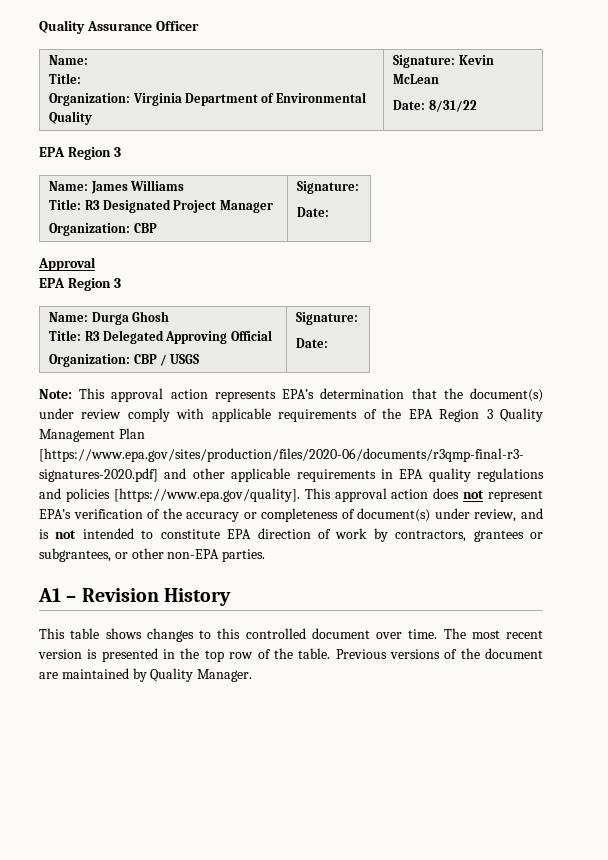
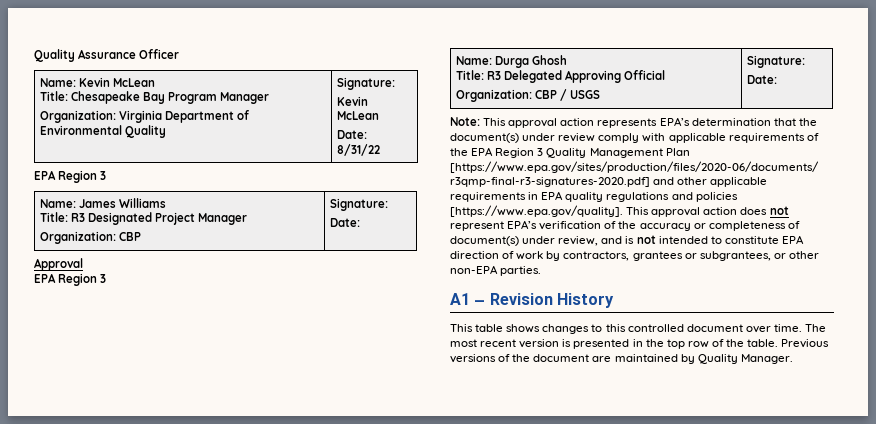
[49,73,82,84] // Title: -> [79,77,156,87] [39,91,270,104] Kevin McLean // Title: Chesapeake Bay Program Manager
(456, 61) none -> (395, 83) //

